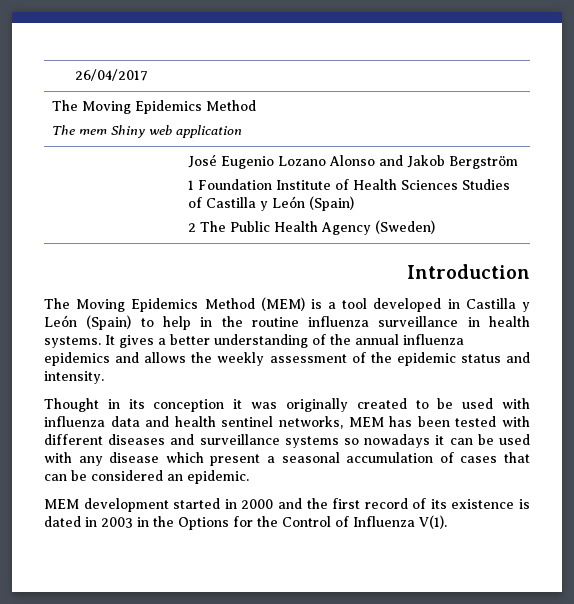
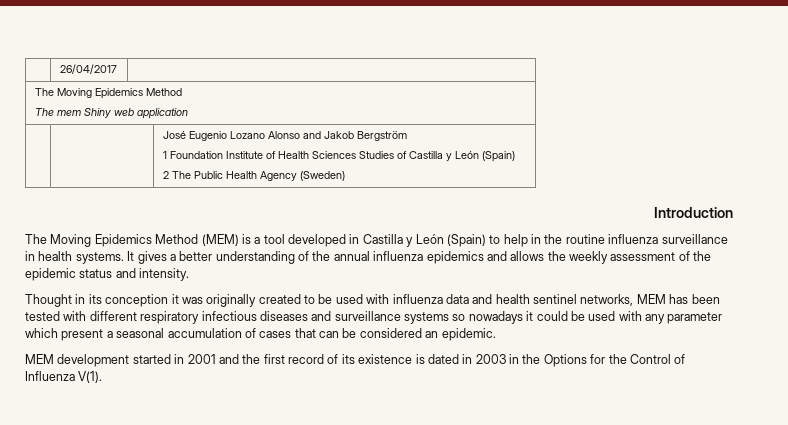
(103, 439) none -> [140,311,257,324] respiratory infectious
[449,438,473,445] can -> [536,311,568,321] could
[109,452,160,463] disease -> [667,312,723,324] parameter
[241,499,274,509] 2000 -> [187,354,216,364] 2001

